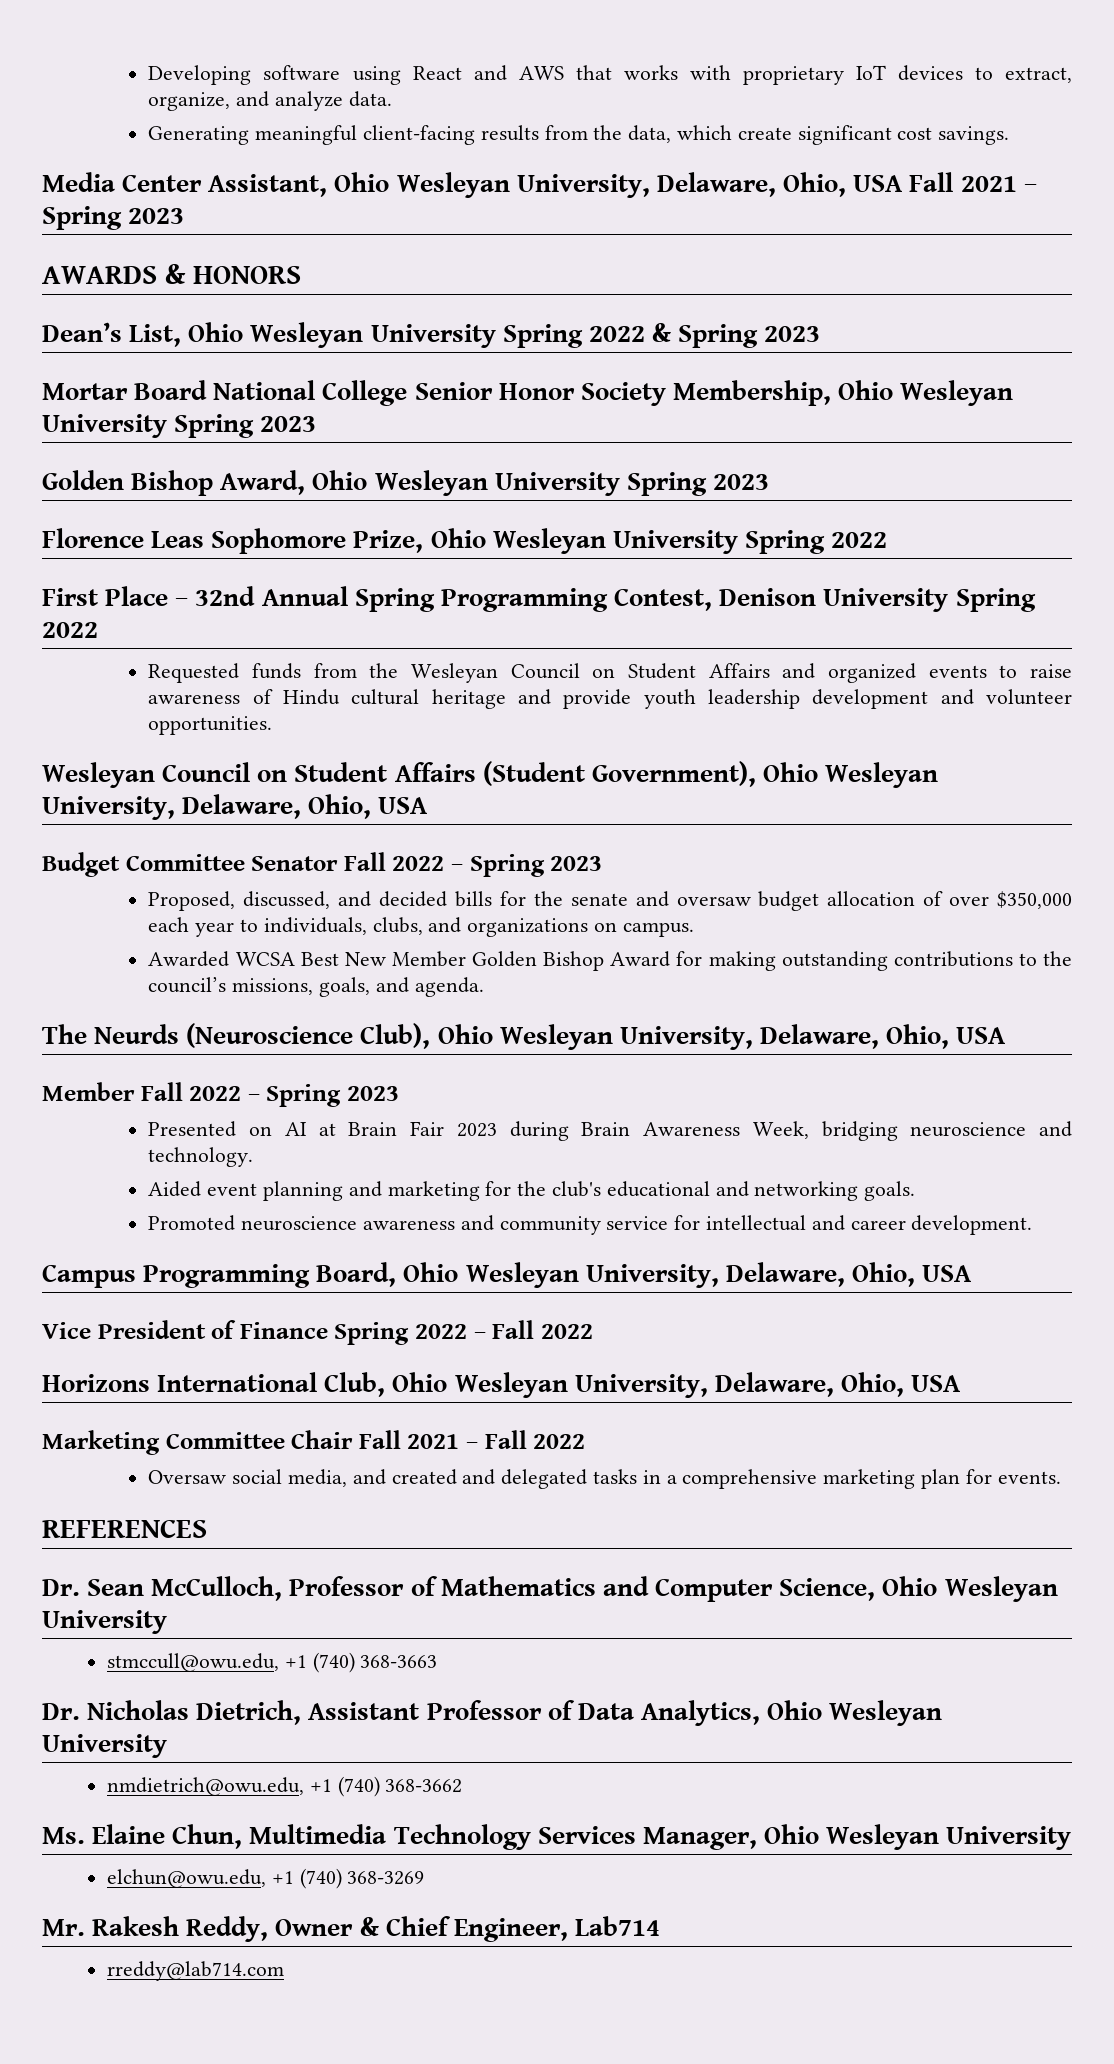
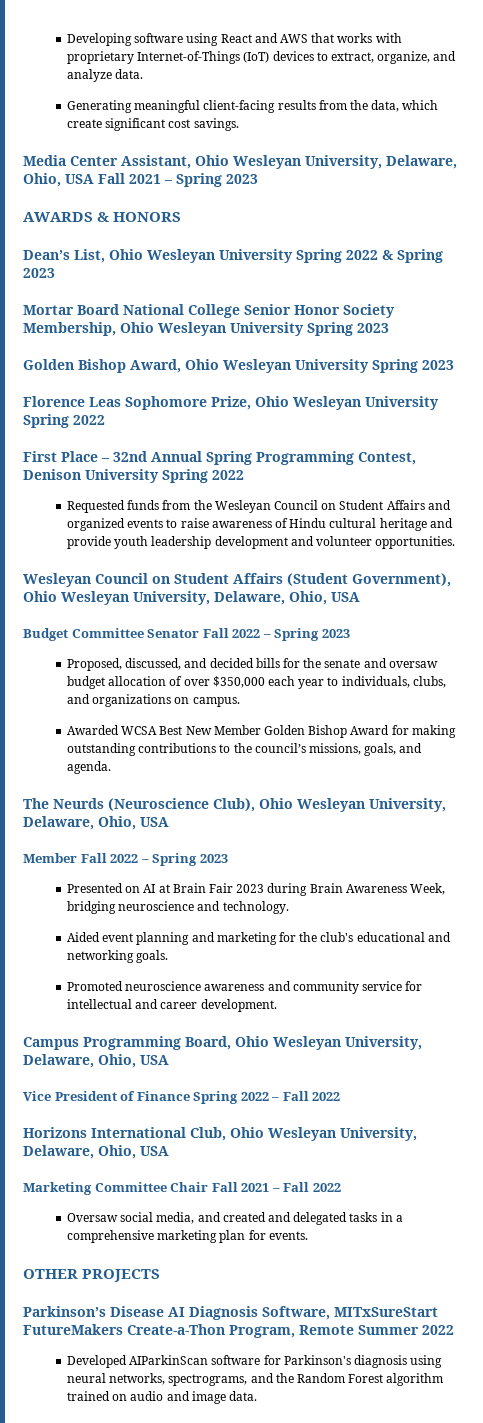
[855,65,886,80] IoT -> [137,51,270,64] Internet-of-Things (IoT)
[42,1519,207,1538] [42,1576,1058,1602] [42,1610,167,1634] [107,1652,438,1673] [42,1700,943,1726] [42,1734,167,1758] [107,1776,463,1797] [42,1824,1072,1850] [107,1868,425,1889] [42,1916,661,1942] [107,1961,285,1981] REFERENCES // Dr. Sean McCulloch, Professor of Mathematics and Computer Science, Ohio Wesleyan University // stmccull@owu.edu, +1 (740) 368-3663 // Dr. Nicholas Dietrich, Assistant Professor of Data Analytics, Ohio Wesleyan University // nmdietrich@owu.edu, +1 (740) 368-3662 // Ms. Elaine Chun, Multimedia Technology Services Manager, Ohio Wesleyan University // elchun@owu.edu, +1 (740) 368-3269 // Mr. Rakesh Reddy, Owner & Chief Engineer, Lab714 // rreddy@lab714.com -> [23,1269,161,1282] [23,1306,438,1320] [23,1324,454,1338] [66,1355,443,1368] [66,1373,444,1386] [66,1391,257,1404] OTHER PROJECTS // Parkinson’s Disease AI Diagnosis Software, MITxSureStart FutureMakers Create-a-Thon Program, Remote Summer 2022 // Developed AIParkinScan software for Parkinson's diagnosis using neural networks, spectrograms, and the Random Forest algorithm trained on audio and image data.

